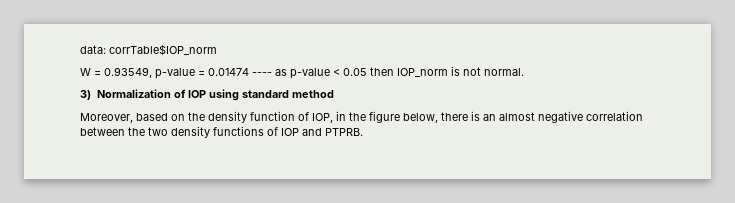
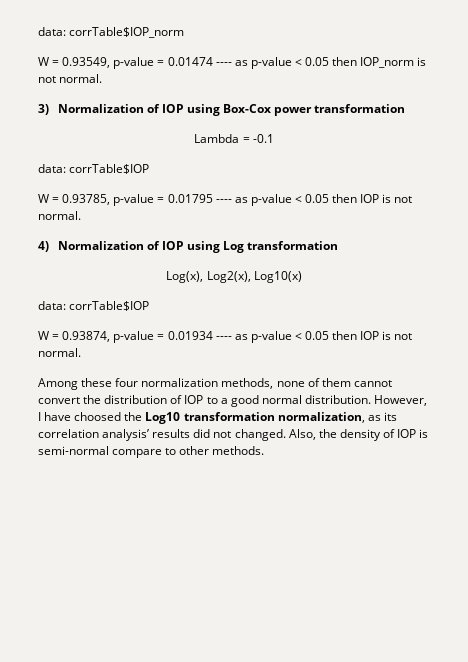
[241,90,334,98] [80,111,643,123] [80,126,363,138] standard method // Moreover, based on the density function of IOP, in the figure below, there is an almost negative correlation between the two density functions of IOP and PTPRB. -> [223,104,406,116] [194,134,274,143] [38,164,150,174] [38,194,413,206] [38,211,81,220] [38,241,339,253] [166,271,302,283] [38,301,150,311] [38,331,413,343] [38,348,81,357] [38,378,392,390] [38,395,428,407] [38,412,397,424] [38,429,429,441] [38,446,265,458] Box-Cox power transformation // Lambda = -0.1 // data: corrTable$IOP // W = 0.93785, p-value = 0.01795 ---- as p-value < 0.05 then IOP is not normal. // 4) Normalization of IOP using Log transformation // Log(x), Log2(x), Log10(x) // data: corrTable$IOP // W = 0.93874, p-value = 0.01934 ---- as p-value < 0.05 then IOP is not normal. // Among these four normalization methods, none of them cannot convert the distribution of IOP to a good normal distribution. However, I have choosed the Log10 transformation normalization, as its correlation analysis’ results did not changed. Also, the density of IOP is semi-normal compare to other methods.

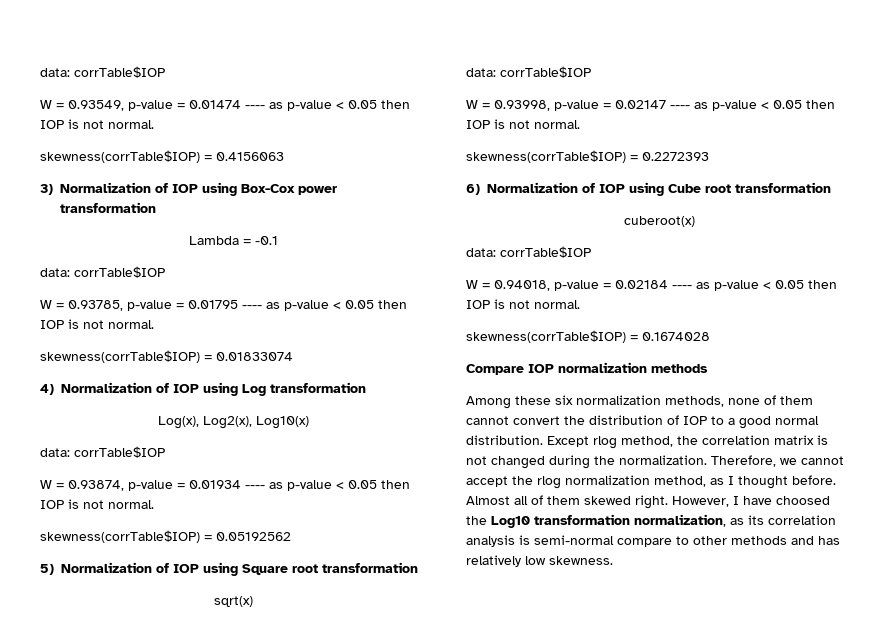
[38,27,185,38] data: corrTable$IOP_norm -> [40,66,165,78] data: corrTable$IOP
[360,57,427,68] [38,74,103,83] IOP_norm is not normal. -> [40,119,154,129] [40,150,284,163] IOP is not normal. // skewness(corrTable$IOP) = 0.4156063
(81, 215) none -> [40,350,293,363] // skewness(corrTable$IOP) = 0.01833074
(81, 352) none -> [40,530,291,543] [40,562,418,576] [213,596,253,607] [466,66,591,78] [466,100,835,111] [466,119,580,129] [466,150,709,163] [466,182,831,196] [623,216,695,227] [466,246,591,258] [466,280,837,291] [466,299,580,309] [466,330,710,343] [466,362,708,375] // skewness(corrTable$IOP) = 0.05192562 // 5) Normalization of IOP using Square root transformation // sqrt(x) // data: corrTable$IOP // W = 0.93998, p-value = 0.02147 ---- as p-value < 0.05 then IOP is not normal. // skewness(corrTable$IOP) = 0.2272393 // 6) Normalization of IOP using Cube root transformation // cuberoot(x) // data: corrTable$IOP // W = 0.94018, p-value = 0.02184 ---- as p-value < 0.05 then IOP is not normal. // skewness(corrTable$IOP) = 0.1674028 // Compare IOP normalization methods
[115,378,139,387] four -> [555,395,573,405] six
(371, 399) none -> [547,435,828,449] [466,455,844,469] [466,475,836,489] [466,495,668,509] Except rlog method, the correlation matrix is not changed during the normalization. Therefore, we cannot accept the rlog normalization method, as I thought before. Almost all of them skewed right.
[102,429,417,441] analysis’ results did not changed. Also, the density of IOP -> [466,535,515,547] analysis
[212,446,265,455] methods. -> [731,536,840,545] [466,555,613,567] methods and has relatively low skewness.

